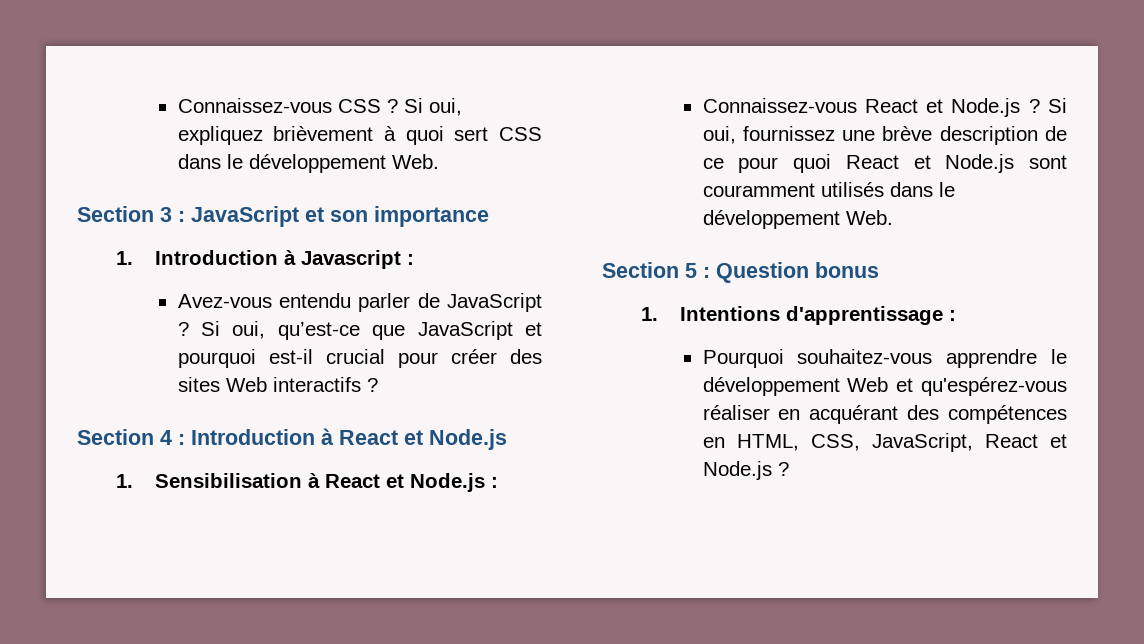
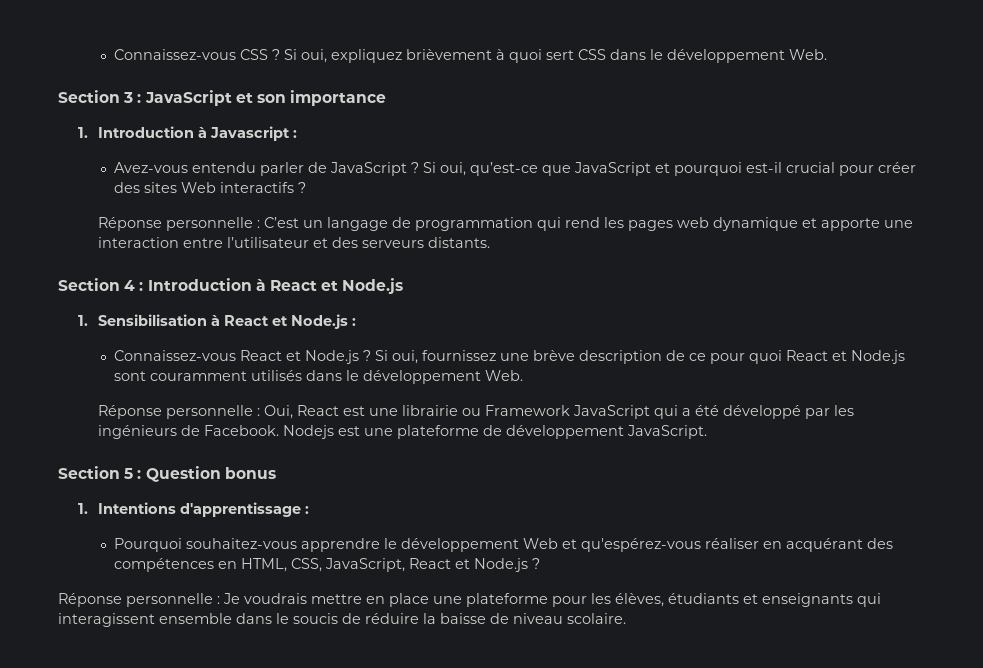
(378, 385) none -> [97,217,913,231] [97,237,490,248] // Réponse personnelle : C’est un langage de programmation qui rend les pages web dynamique et apporte une interaction entre l’utilisateur et des serveurs distants.
(893, 217) none -> [97,405,854,419] [97,425,707,439] // Réponse personnelle : Oui, React est une librairie ou Framework JavaScript qui a été développé par les ingénieurs de Facebook. Nodejs est une plateforme de développement JavaScript.
(789, 469) none -> [58,593,881,607] [58,613,626,627] // Réponse personnelle : Je voudrais mettre en place une plateforme pour les élèves, étudiants et enseignants qui interagissent ensemble dans le soucis de réduire la baisse de niveau scolaire.

